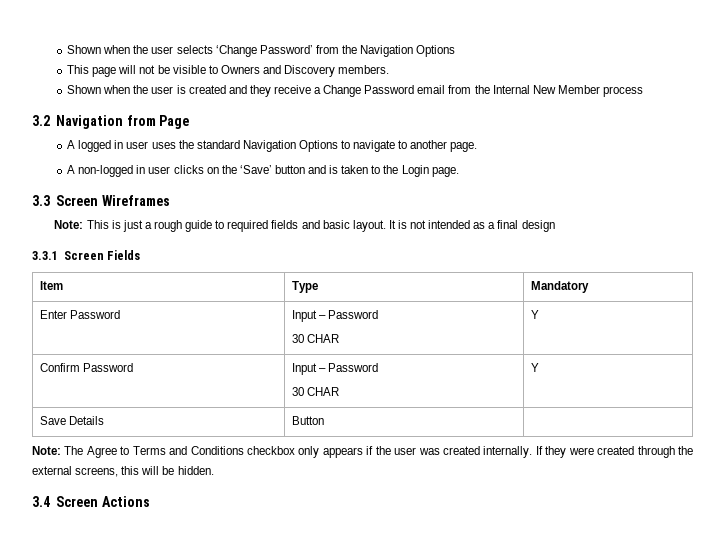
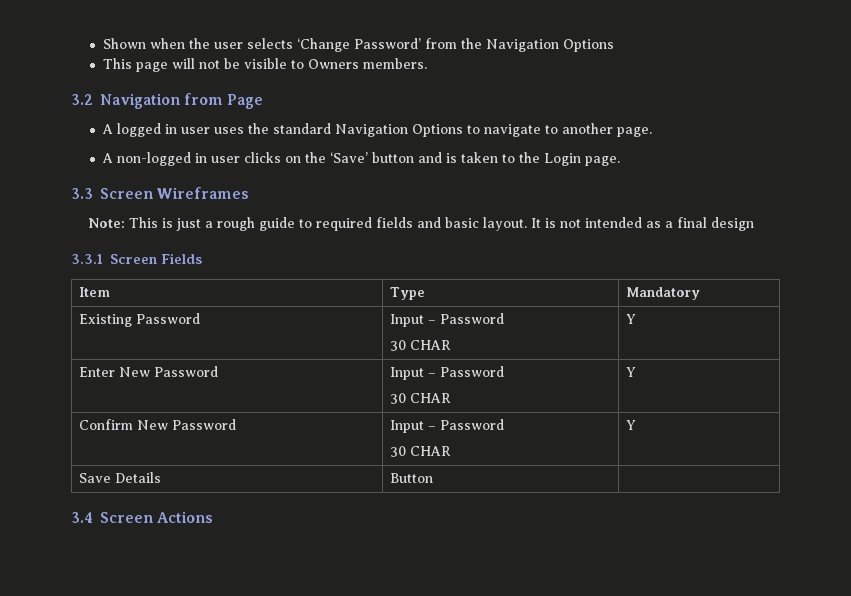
[262,65,336,77] and Discovery -> (359, 64) none
[67,85,643,97] // Shown when the user is created and they receive a Change Password email from the Internal New Member process -> (427, 63) none
(589, 287) none -> [78,313,200,327] [389,313,504,327] [389,340,451,351] [625,314,636,324] // Existing Password | Input – Password // 30 CHAR | Y
(67, 314) none -> [118,367,150,377] New
(80, 367) none -> [136,420,168,430] New
[32,446,694,458] [32,466,214,477] // Note: The Agree to Terms and Conditions checkbox only appears if the user was created internally. If they were created through the external screens, this will be hidden. -> (433, 478) none

